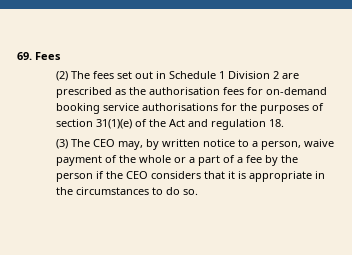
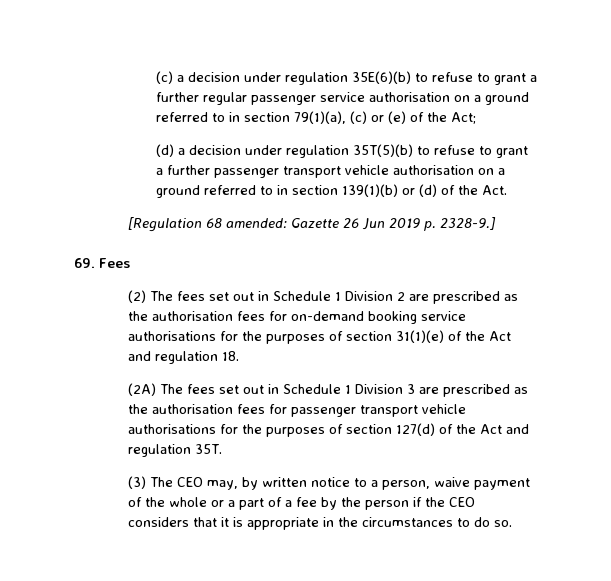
(17, 56) none -> [155,71,537,85] [155,92,529,105] [155,111,476,124] [155,144,528,158] [155,165,505,178] [155,184,507,198] [128,217,497,232] (c) a decision under regulation 35E(6)(b) to refuse to grant a further regular passenger service authorisation on a ground referred to in section 79(1)(a), (c) or (e) of the Act; // (d) a decision under regulation 35T(5)(b) to refuse to grant a further passenger transport vehicle authorisation on a ground referred to in section 139(1)(b) or (d) of the Act. // [Regulation 68 amended: Gazette 26 Jun 2019 p. 2328-9.] //
(285, 123) none -> [128,383,529,397] [128,404,467,417] [128,423,530,437] [128,444,223,457] // (2A) The fees set out in Schedule 1 Division 3 are prescribed as the authorisation fees for passenger transport vehicle authorisations for the purposes of section 127(d) of the Act and regulation 35T.

